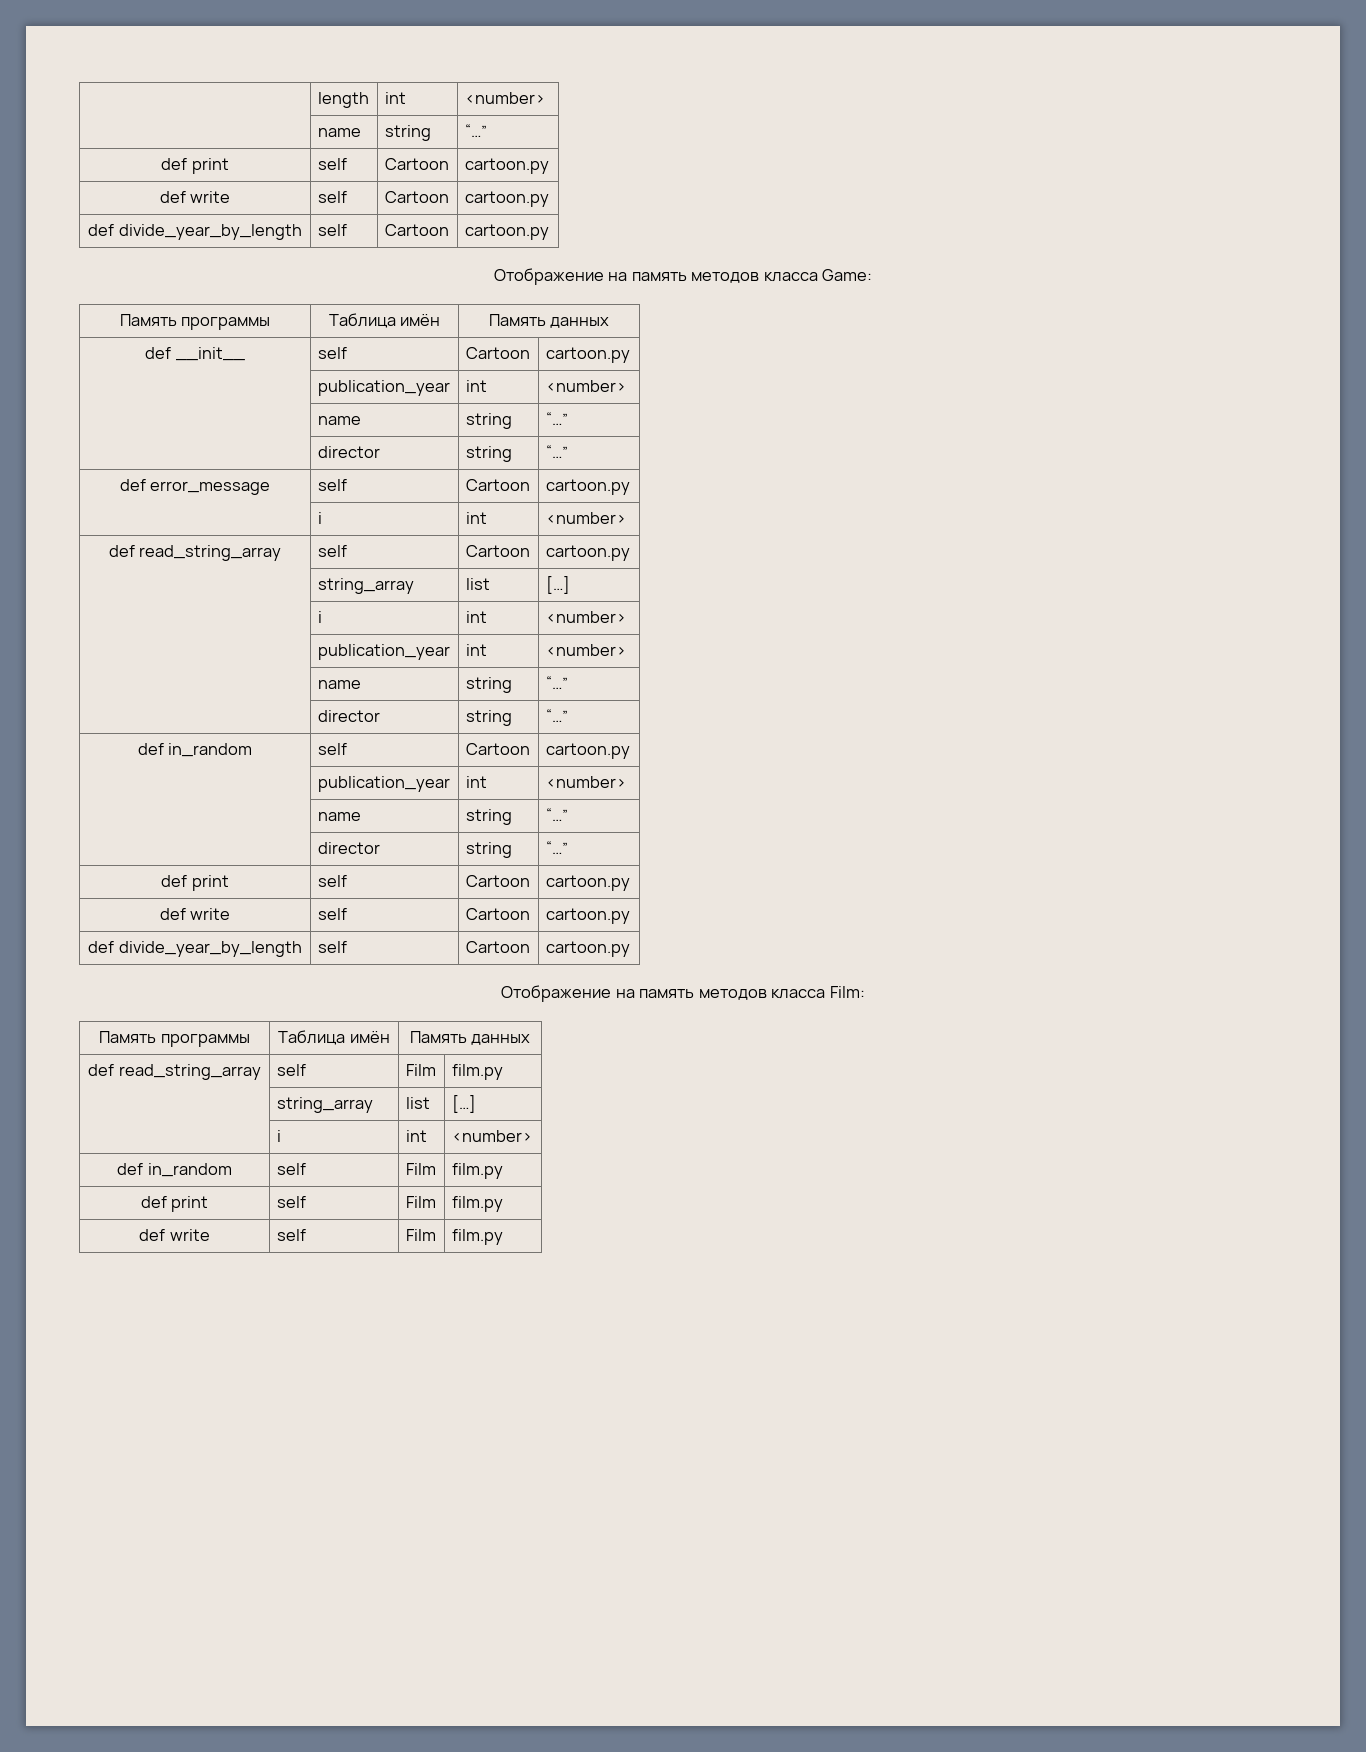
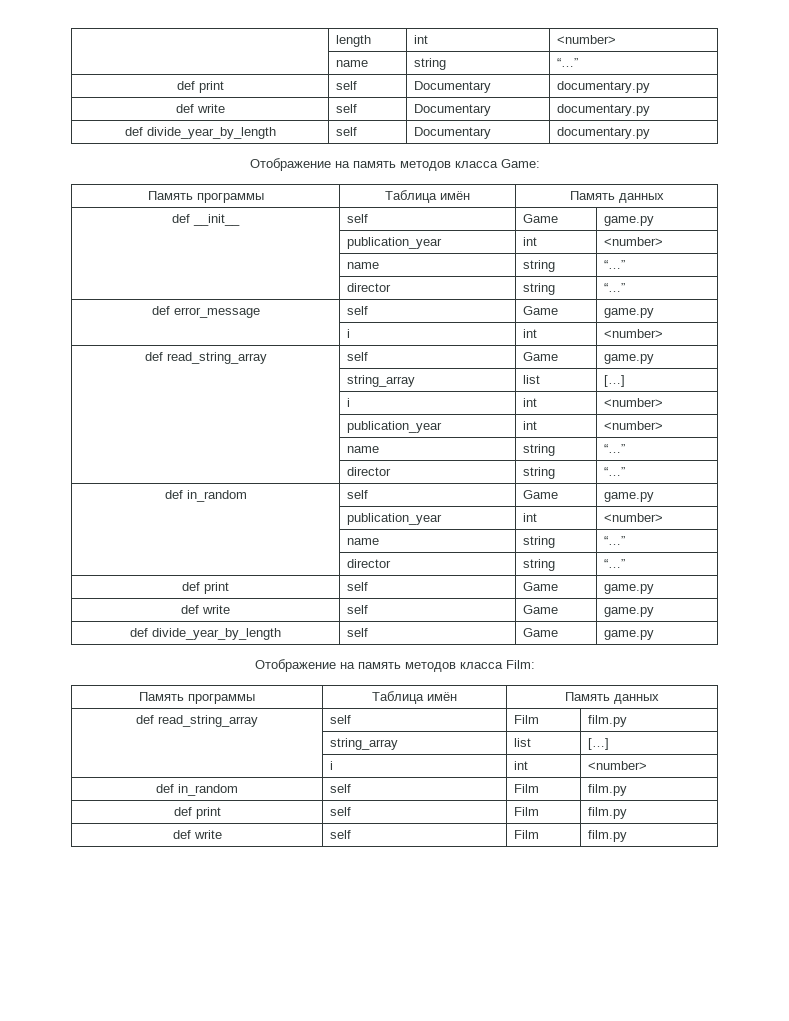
[384,158,449,170] [464,158,549,174] [159,191,231,203] [317,191,347,203] [384,191,449,203] [464,191,549,207] [88,224,302,240] [317,224,347,236] [384,224,449,236] [464,224,549,240] Cartoon | cartoon.py // def write | self | Cartoon | cartoon.py // def divide_year_by_length | self | Cartoon | cartoon.py -> [413,81,491,93] [556,81,650,93] [175,104,225,113] [335,104,357,113] [413,104,491,116] [556,104,650,116] [124,127,276,139] [335,127,357,136] [413,127,491,139] [556,127,650,139] Documentary | documentary.py // def write | self | Documentary | documentary.py // def divide_year_by_length | self | Documentary | documentary.py
[465,347,530,359] [545,347,630,363] Cartoon | cartoon.py -> [522,214,558,223] [603,216,654,226] Game | game.py
[465,479,530,491] [545,479,630,495] Cartoon | cartoon.py -> [522,306,558,315] [603,308,654,318] Game | game.py
[465,545,530,557] [545,545,630,561] Cartoon | cartoon.py -> [522,352,558,361] [603,354,654,364] Game | game.py
[465,743,530,755] [545,743,630,759] Cartoon | cartoon.py -> [522,490,558,499] [603,492,654,502] Game | game.py
[465,875,530,887] [545,875,630,891] [159,908,231,920] [317,908,347,920] [465,908,530,920] [545,908,630,924] [88,941,302,957] [317,941,347,953] [465,941,530,953] [545,941,630,957] Cartoon | cartoon.py // def write | self | Cartoon | cartoon.py // def divide_year_by_length | self | Cartoon | cartoon.py -> [522,582,558,591] [603,584,654,594] [181,605,230,614] [346,605,368,614] [522,605,558,614] [603,607,654,617] [130,628,281,640] [346,628,368,637] [522,628,558,637] [603,630,654,640] Game | game.py // def write | self | Game | game.py // def divide_year_by_length | self | Game | game.py

